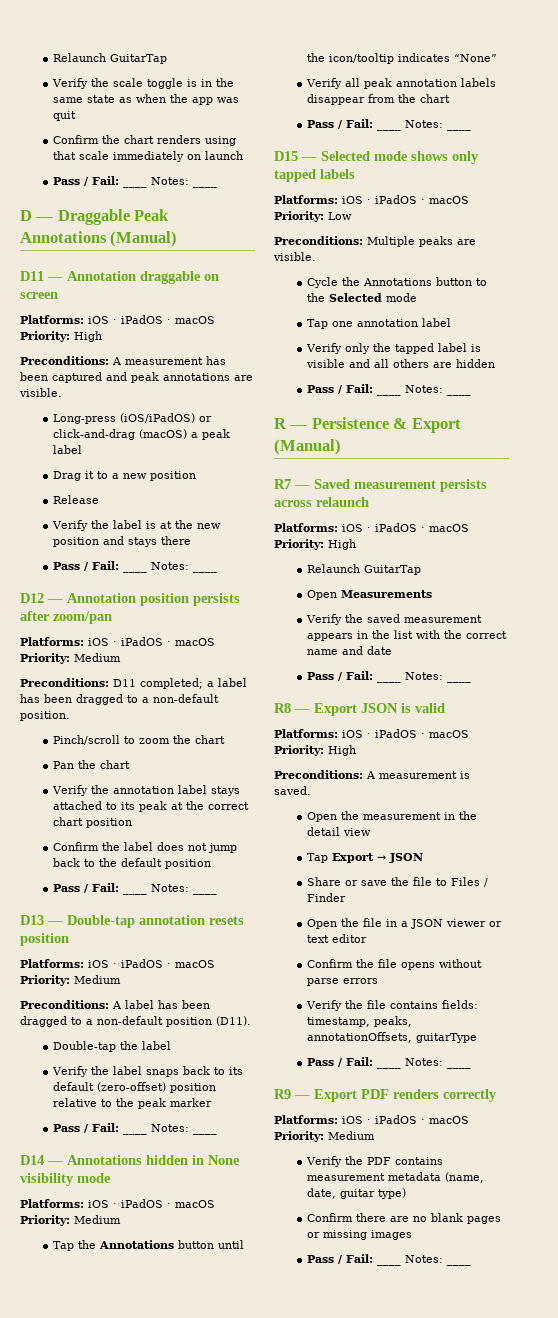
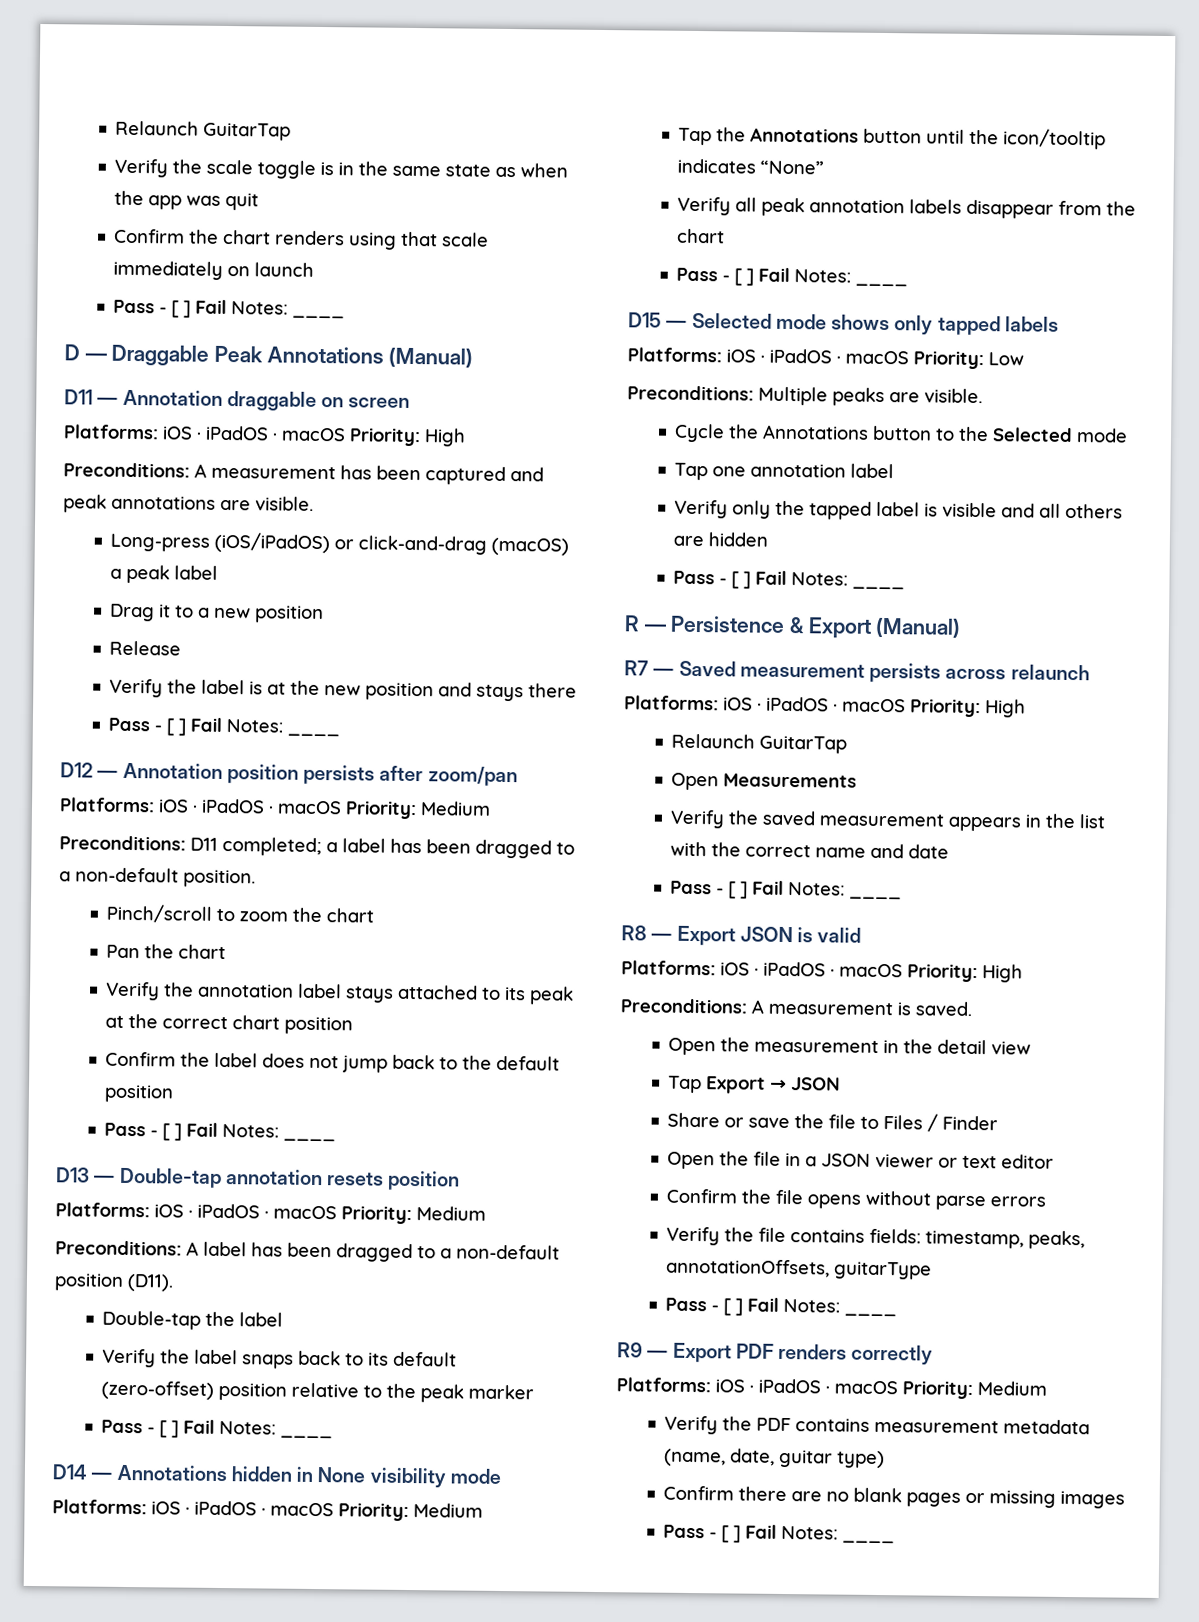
[84,176,120,186] [123,185,148,188] / Fail: ____ -> [159,299,228,318] - [ ] Fail
[84,561,120,571] [123,570,148,573] / Fail: ____ -> [154,717,223,736] - [ ] Fail
[84,883,120,893] [123,892,148,895] / Fail: ____ -> [150,1122,219,1141] - [ ] Fail
[84,1123,120,1133] [123,1132,148,1135] / Fail: ____ -> [147,1419,216,1438] - [ ] Fail
[338,119,374,129] [377,128,402,131] / Fail: ____ -> [722,267,791,286] - [ ] Fail
[338,384,374,394] [377,393,402,396] / Fail: ____ -> [719,570,788,589] - [ ] Fail
[338,671,374,681] [377,680,402,683] / Fail: ____ -> [716,880,785,899] - [ ] Fail
[338,1057,374,1067] [377,1066,402,1069] / Fail: ____ -> [711,1297,780,1316] - [ ] Fail
[338,1254,374,1264] [377,1263,402,1266] / Fail: ____ -> [709,1524,778,1543] - [ ] Fail

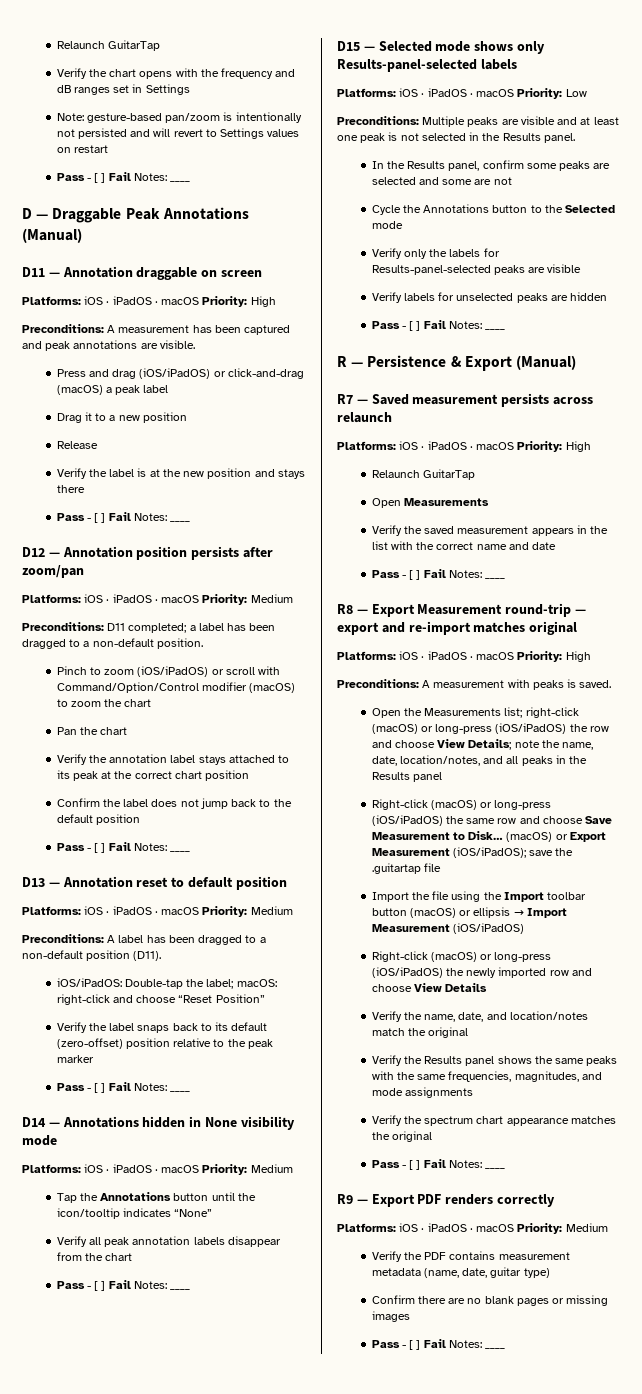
[206,159,569,179] [114,190,260,211] [114,228,490,250] [113,260,315,280] scale toggle is in the same state as when the app was quit // Confirm the chart renders using that scale immediately on launch -> [109,68,296,79] [56,84,190,95] [56,112,302,123] [56,128,300,139] [56,145,108,153] chart opens with the frequency and dB ranges set in Settings // Note: gesture-based pan/zoom is intentionally not persisted and will revert to Settings values on restart
[110,533,211,552] Long-press -> [56,369,137,379] Press and drag
[106,903,213,923] Pinch/scroll -> [56,666,281,677] [56,682,296,693] Pinch to zoom (iOS/iPadOS) or scroll with Command/Option/Control modifier (macOS)
[118,1167,385,1188] Double-tap annotation resets -> [62,876,233,888] Annotation reset to default
(174, 1283) none -> [56,978,122,987] iOS/iPadOS:
[239,1312,284,1327] label -> [206,979,277,989] [56,994,265,1005] label; macOS: right-click and choose “Reset Position”
[937,315,1001,336] tapped -> [337,59,477,72] Results-panel-selected
[924,388,983,404] visible. -> [520,116,619,125] [337,132,575,143] [371,160,611,171] [371,177,512,185] visible and at least one peak is not selected in the Results panel. // In the Results panel, confirm some peaks are selected and some are not
[674,462,895,481] // Tap one annotation label -> (403, 225) none
[809,501,1124,520] tapped label is visible and all others -> [449,248,500,257] [371,264,582,275] [371,292,548,303] labels for Results-panel-selected peaks are visible // Verify labels for unselected peaks
[739,926,862,943] JSON is valid -> [417,603,586,617] [337,621,578,635] Measurement round-trip — export and re-import matches original
(893, 1008) none -> [507,679,564,690] with peaks
[754,1039,1032,1055] [668,1075,842,1094] [667,1112,745,1128] measurement in the detail view // Tap Export → JSON // Share or -> [424,707,579,718] [371,723,609,734] [371,739,594,750] [371,755,588,766] [371,772,442,782] [371,799,552,810] [371,815,613,826] [371,831,606,842] [371,847,526,858] Measurements list; right-click (macOS) or long-press (iOS/iPadOS) the row and choose View Details; note the name, date, location/notes, and all peaks in the Results panel // Right-click (macOS) or long-press (iOS/iPadOS) the same row and choose Save Measurement to Disk… (macOS) or Export Measurement (iOS/iPadOS);
[828,1113,999,1132] [667,1151,1055,1170] [666,1188,1047,1211] [666,1226,1086,1250] [666,1258,933,1280] file to Files / Finder // Open the file in a JSON viewer or text editor // Confirm the file opens without parse errors // Verify the file contains fields: timestamp, peaks, annotationOffsets, guitarType -> [371,863,441,874] [371,891,587,902] [371,907,567,918] [371,923,524,934] [371,951,552,962] [371,967,592,978] [371,983,488,992] [371,1011,588,1022] [371,1027,469,1038] [371,1055,618,1066] [371,1071,602,1082] [371,1087,473,1098] [371,1115,616,1126] [371,1131,432,1142] .guitartap file // Import the file using the Import toolbar button (macOS) or ellipsis → Import Measurement (iOS/iPadOS) // Right-click (macOS) or long-press (iOS/iPadOS) the newly imported row and choose View Details // Verify the name, date, and location/notes match the original // Verify the Results panel shows the same peaks with the same frequencies, magnitudes, and mode assignments // Verify the spectrum chart appearance matches the original

